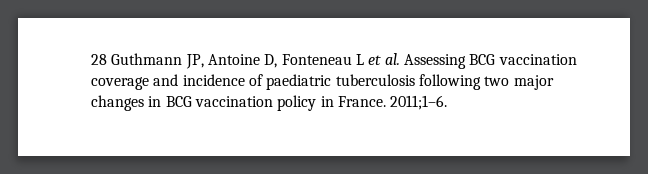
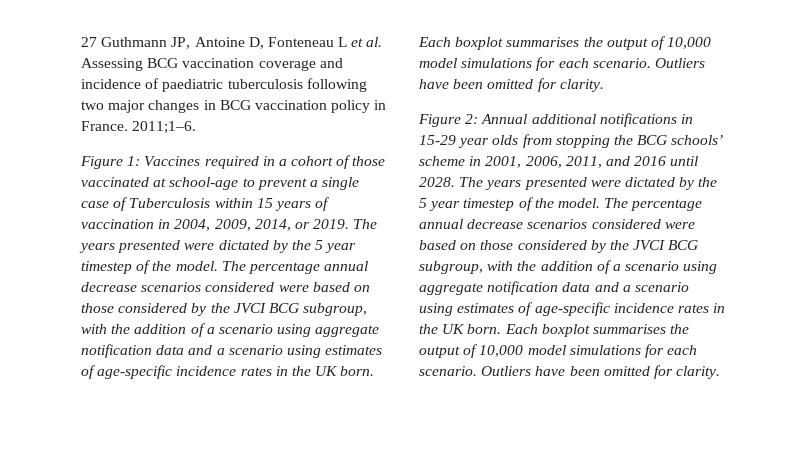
[91,54,107,65] 28 -> [81,37,97,47] 27
(448, 102) none -> [80,155,386,169] [81,177,360,190] [81,197,331,211] [81,219,378,231] [79,240,357,253] [81,260,369,274] [81,282,370,292] [81,303,368,316] [81,323,380,337] [81,344,383,358] [81,365,375,379] [418,36,712,50] [419,57,705,71] [419,78,604,92] [418,113,693,127] [419,134,724,148] [419,156,699,168] [419,177,718,190] [419,197,703,211] [419,219,695,229] [419,240,699,253] [419,260,718,274] [419,281,689,295] [419,302,726,316] [419,324,690,337] [419,344,698,358] [419,365,721,379] // Figure 1: Vaccines required in a cohort of those vaccinated at school-age to prevent a single case of Tuberculosis within 15 years of vaccination in 2004, 2009, 2014, or 2019. The years presented were dictated by the 5 year timestep of the model. The percentage annual decrease scenarios considered were based on those considered by the JVCI BCG subgroup, with the addition of a scenario using aggregate notification data and a scenario using estimates of age-specific incidence rates in the UK born. Each boxplot summarises the output of 10,000 model simulations for each scenario. Outliers have been omitted for clarity. // Figure 2: Annual additional notifications in 15-29 year olds from stopping the BCG schools’ scheme in 2001, 2006, 2011, and 2016 until 2028. The years presented were dictated by the 5 year timestep of the model. The percentage annual decrease scenarios considered were based on those considered by the JVCI BCG subgroup, with the addition of a scenario using aggregate notification data and a scenario using estimates of age-specific incidence rates in the UK born. Each boxplot summarises the output of 10,000 model simulations for each scenario. Outliers have been omitted for clarity.

